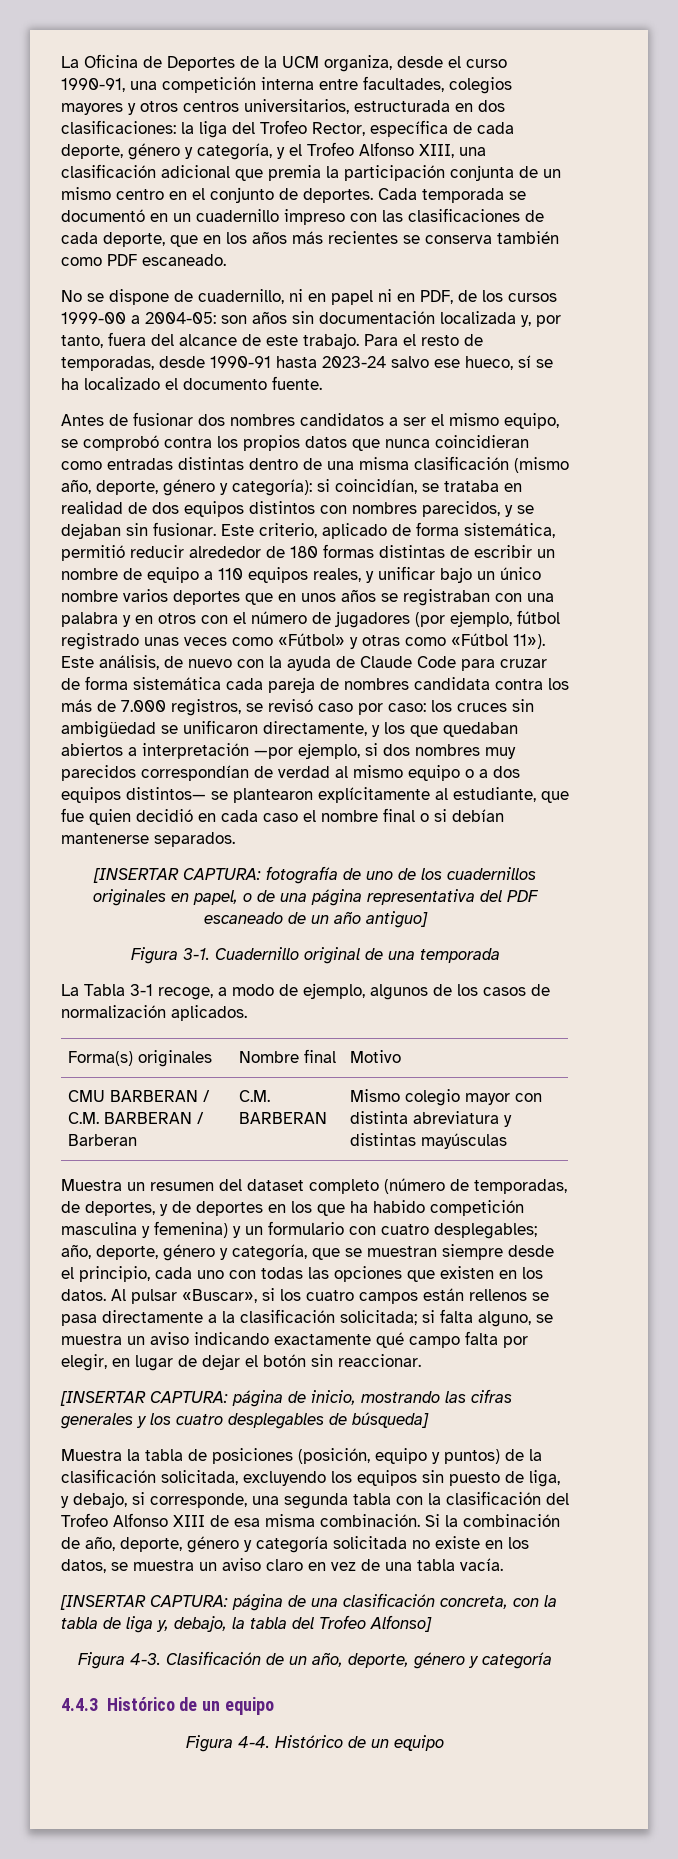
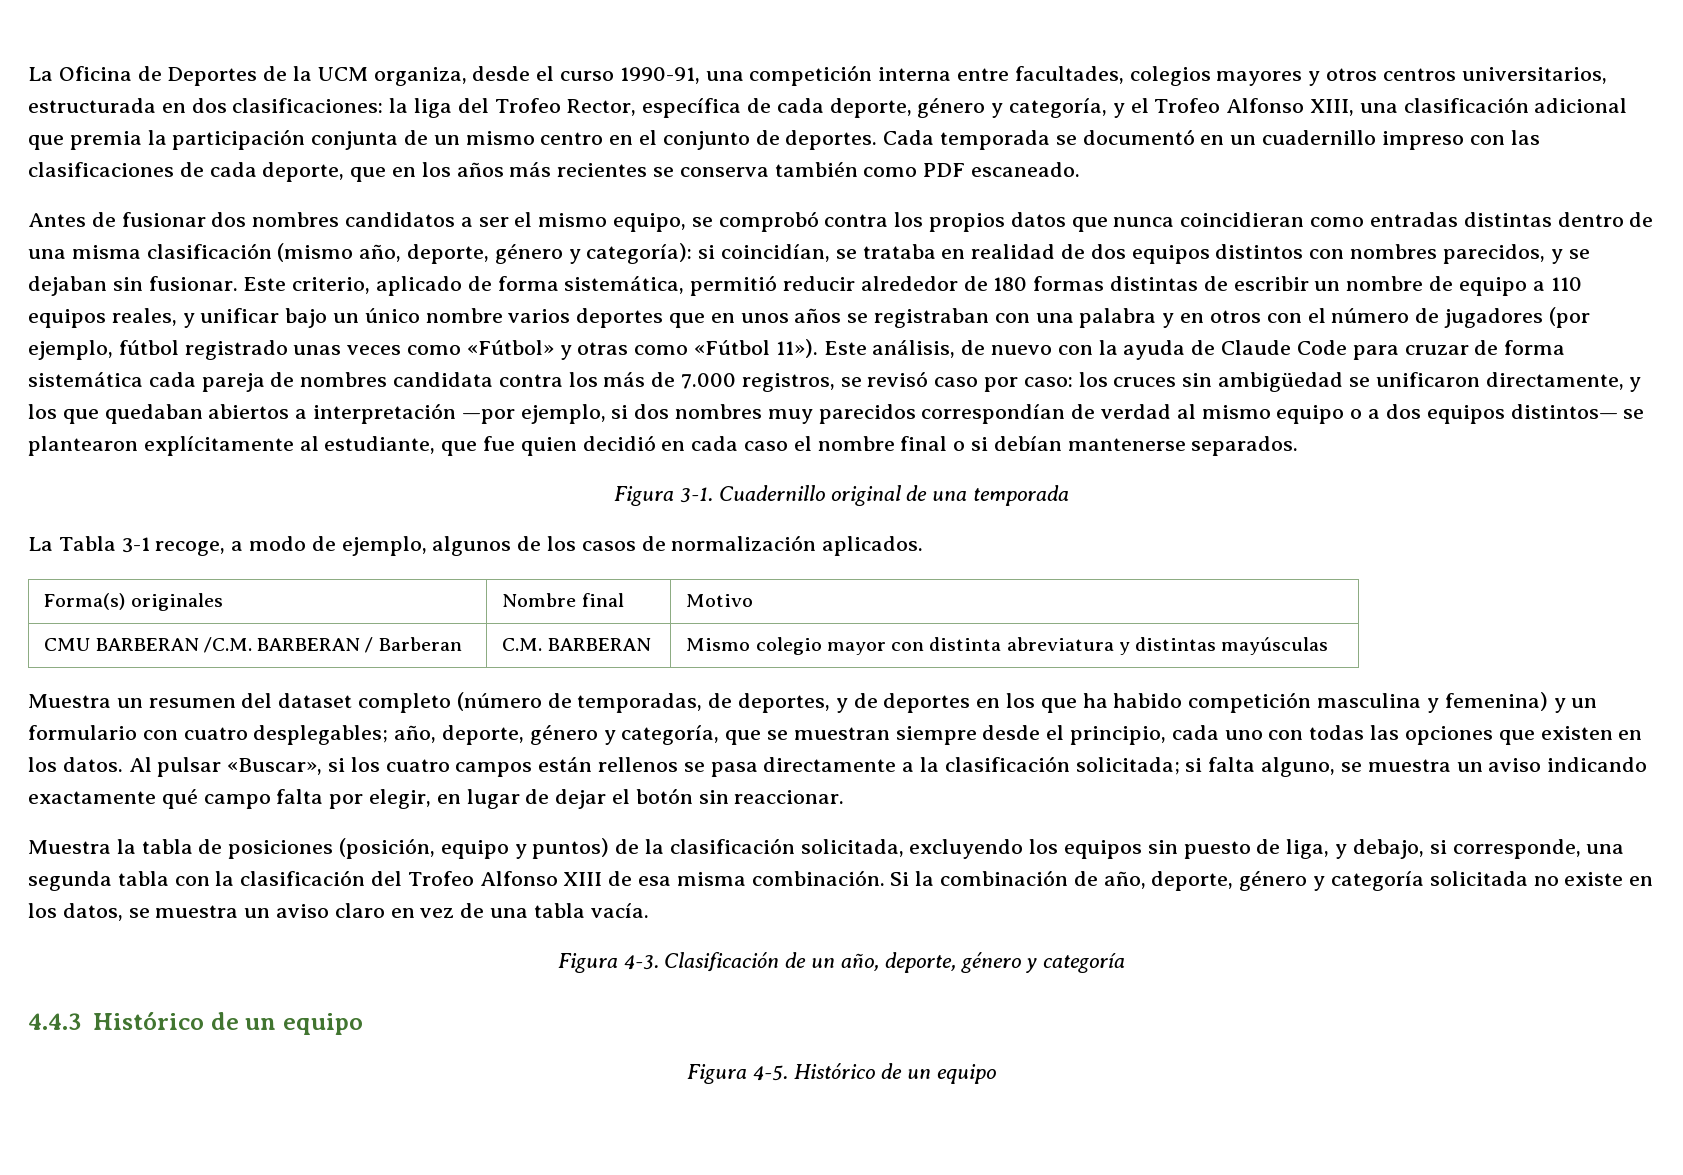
[61,289,557,305] [61,311,561,327] [61,332,483,349] [61,355,553,371] [61,376,322,390] // No se dispone de cuadernillo, ni en papel ni en PDF, de los cursos 1999-00 a 2004-05: son años sin documentación localizada y, por tanto, fuera del alcance de este trabajo. Para el resto de temporadas, desde 1990-91 hasta 2023-24 salvo ese hueco, sí se ha localizado el documento fuente. -> (1081, 169) none
[93,866,536,884] [93,889,539,906] [203,911,428,928] // [INSERTAR CAPTURA: fotografía de uno de los cuadernillos originales en papel, o de una página representativa del PDF escaneado de un año antiguo] -> (1299, 446) none
[203,1090,211,1102] [68,1112,100,1124] / C.M. -> [203,637,252,653] /C.M.
[60,1389,512,1407] [60,1412,429,1429] // [INSERTAR CAPTURA: página de inicio, mostrando las cifras generales y los cuatro desplegables de búsqueda] -> (845, 797) none
[60,1593,557,1611] [61,1615,432,1633] // [INSERTAR CAPTURA: página de una clasificación concreta, con la tabla de liga y, debajo, la tabla del Trofeo Alfonso] -> (649, 910) none
[238,1736,270,1748] 4-4. -> [753,1065,789,1081] 4-5.

